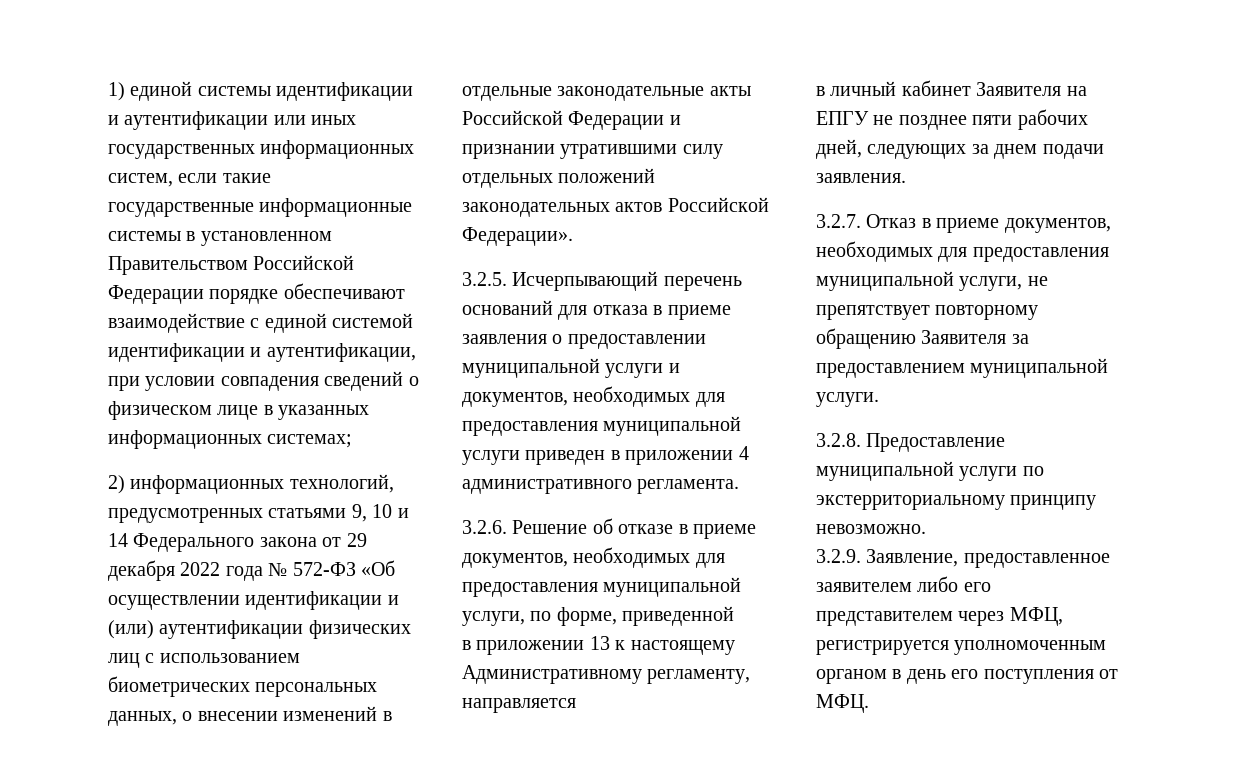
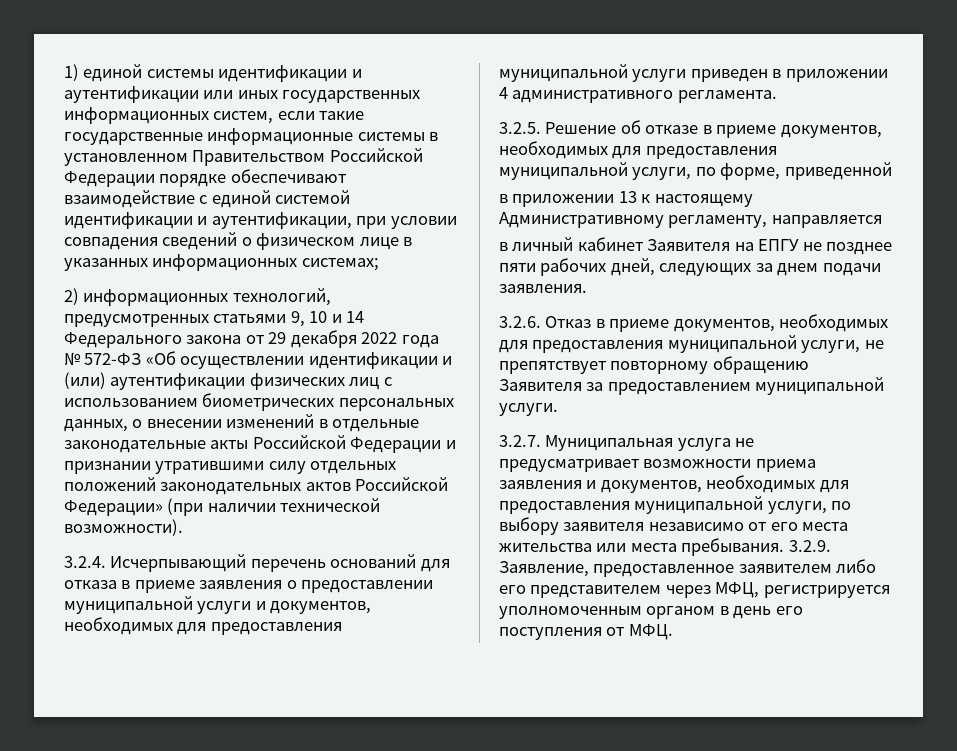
[462,227,573,246] [462,272,507,286] Федерации». // 3.2.5. -> [64,498,381,516] [64,519,183,536] [64,556,106,568] Федерации» (при наличии технической возможности). // 3.2.4.
[462,520,507,534] 3.2.6. -> [499,122,541,134] 3.2.5.
[816,214,861,228] 3.2.7. -> [499,316,541,328] 3.2.6.
[816,433,1006,452] [816,461,1044,481] [816,495,1097,510] [816,524,926,534] 3.2.8. Предоставление муниципальной услуги по экстерриториальному принципу невозможно. // -> [499,435,755,451] [499,459,816,472] [499,475,849,493] [499,496,852,514] [499,517,849,535] [499,538,785,556] 3.2.7. Муниципальная услуга не предусматривает возможности приема заявления и документов, необходимых для предоставления муниципальной услуги, по выбору заявителя независимо от его места жительства или места пребывания.

